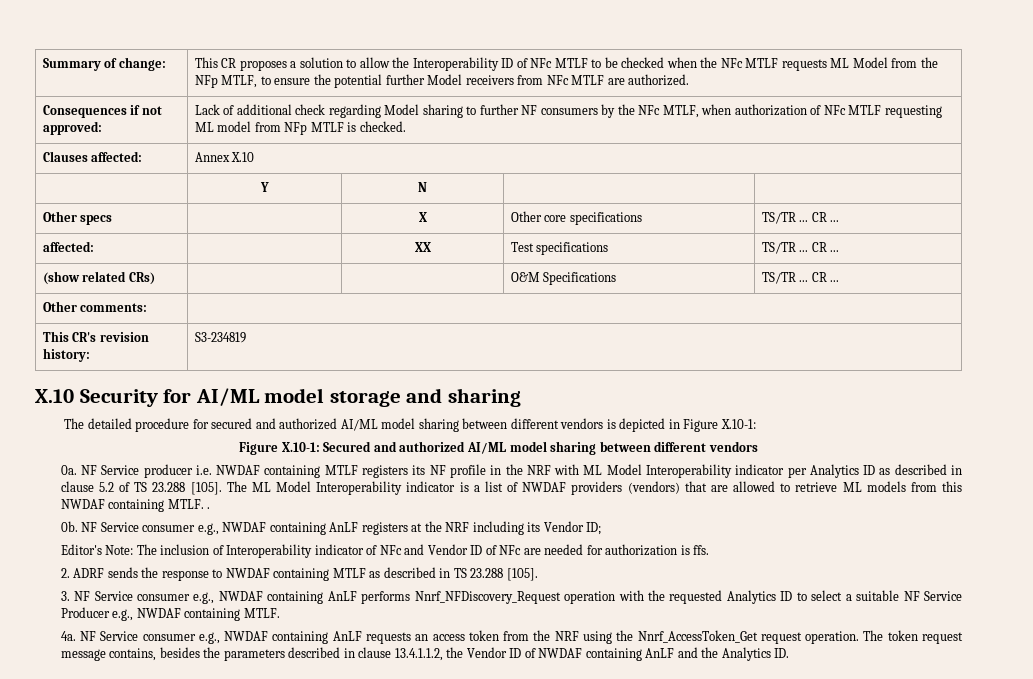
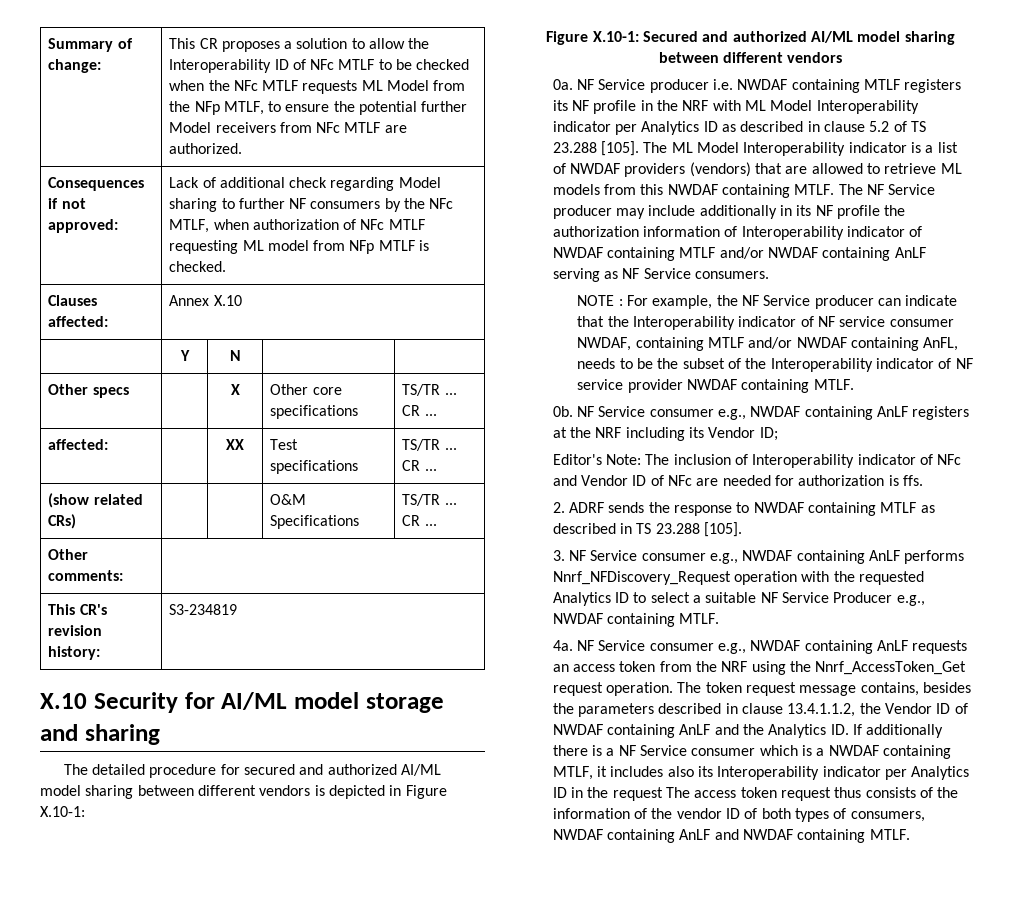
[207,507,211,509] . -> [838,184,936,195] [552,205,906,219] [552,226,923,240] [552,247,926,261] [552,268,769,282] [577,295,958,309] [577,316,954,330] [577,337,959,351] [577,358,973,372] [577,379,854,393] The NF Service producer may include additionally in its NF profile the authorization information of Interoperability indicator of NWDAF containing MTLF and/or NWDAF containing AnLF serving as NF Service consumers. // NOTE : For example, the NF Service producer can indicate that the Interoperability indicator of NF service consumer NWDAF, containing MTLF and/or NWDAF containing AnFL, needs to be the subset of the Interoperability indicator of NF service provider NWDAF containing MTLF.
(790, 653) none -> [852,724,944,738] [552,745,951,759] [552,766,970,780] [552,787,959,801] [552,808,925,822] [552,829,910,843] If additionally there is a NF Service consumer which is a NWDAF containing MTLF, it includes also its Interoperability indicator per Analytics ID in the request The access token request thus consists of the information of the vendor ID of both types of consumers, NWDAF containing AnLF and NWDAF containing MTLF.

